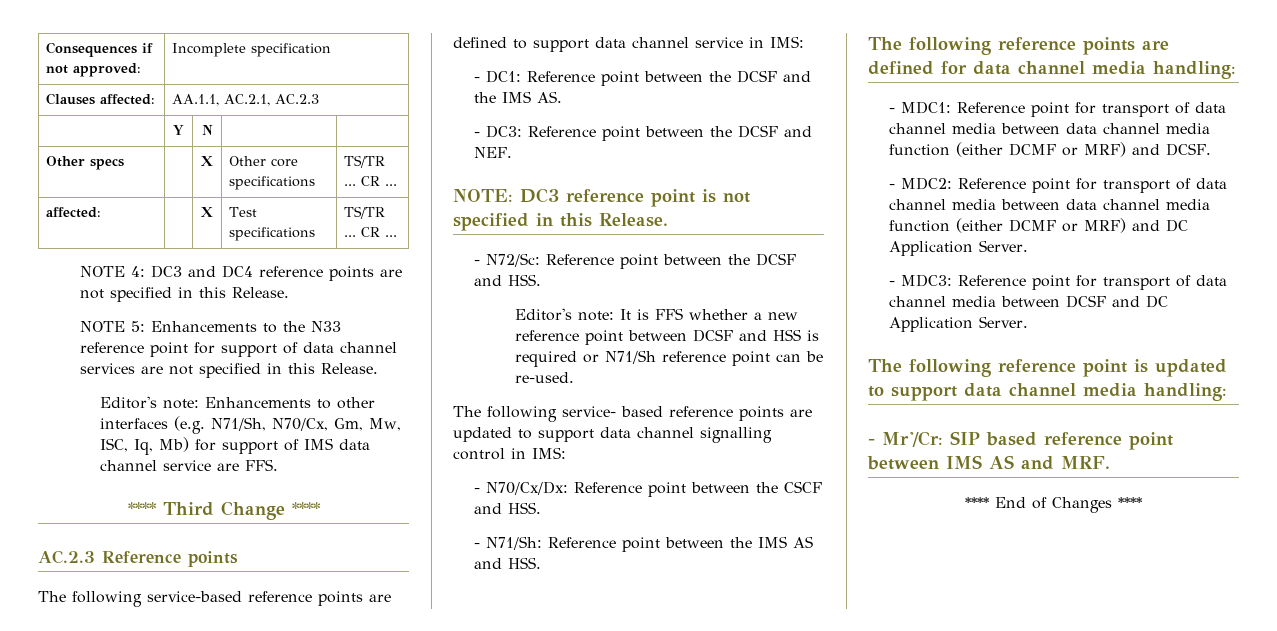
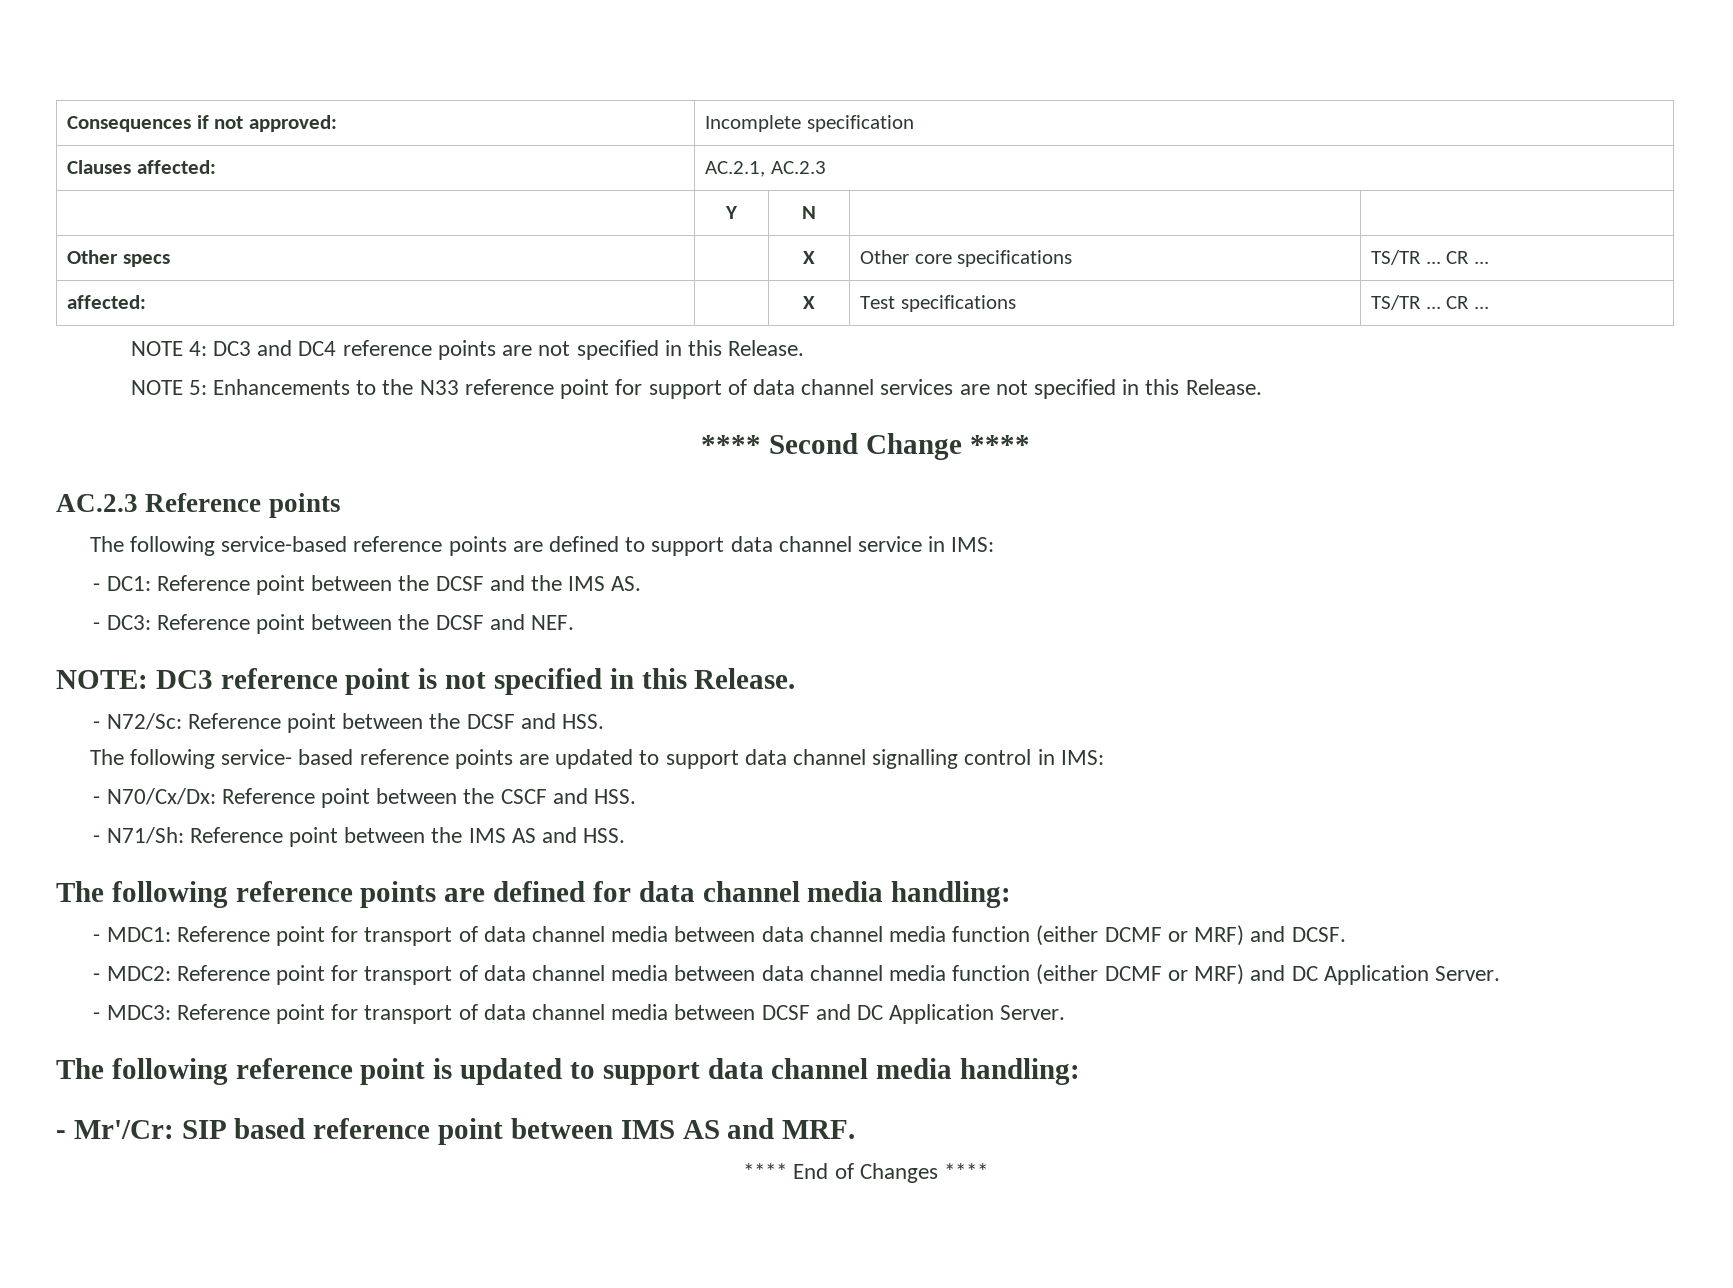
[172,94,220,106] AA.1.1, -> (216, 167) none
[100,396,376,409] [100,416,402,434] [100,437,371,455] [100,459,279,471] [127,502,214,516] // Editor's note: Enhancements to other interfaces (e.g. N71/Sh, N70/Cx, Gm, Mw, ISC, Iq, Mb) for support of IMS data channel service are FFS. // **** Third -> [701,433,859,454] // **** Second
[515,308,799,321] [515,329,820,345] [515,350,824,367] [515,372,575,383] // Editor's note: It is FFS whether a new reference point between DCSF and HSS is required or N71/Sh reference point can be re-used. -> (605, 721) none

